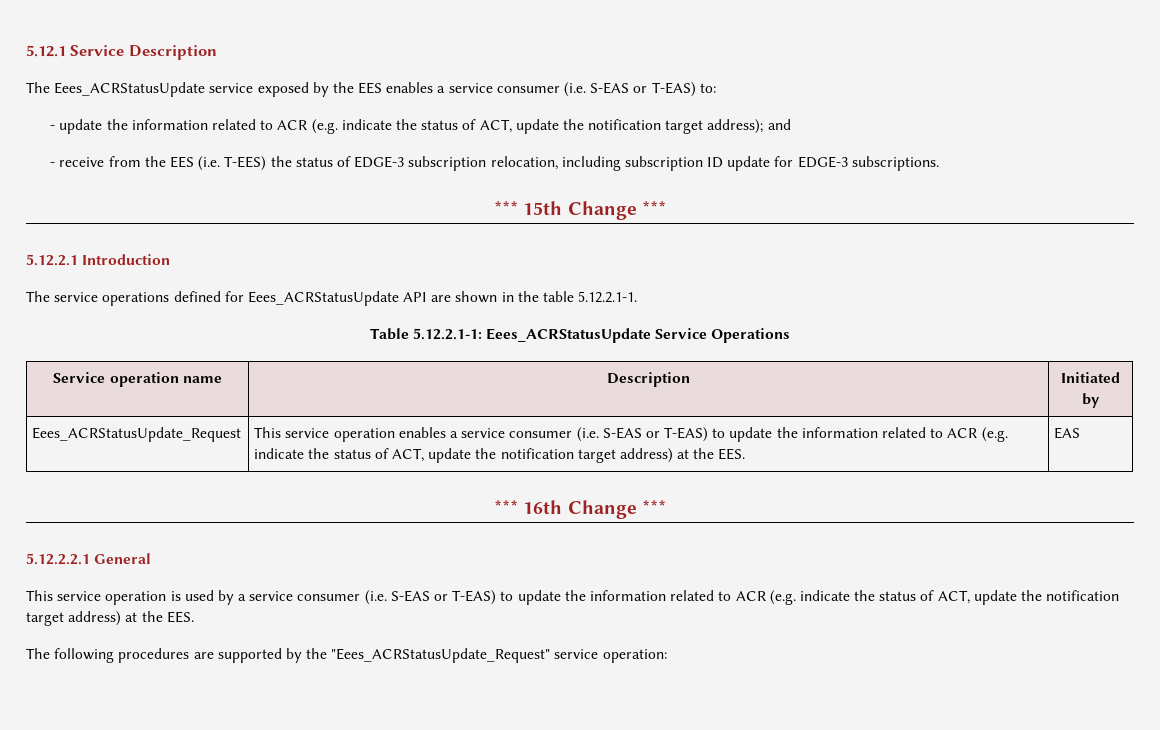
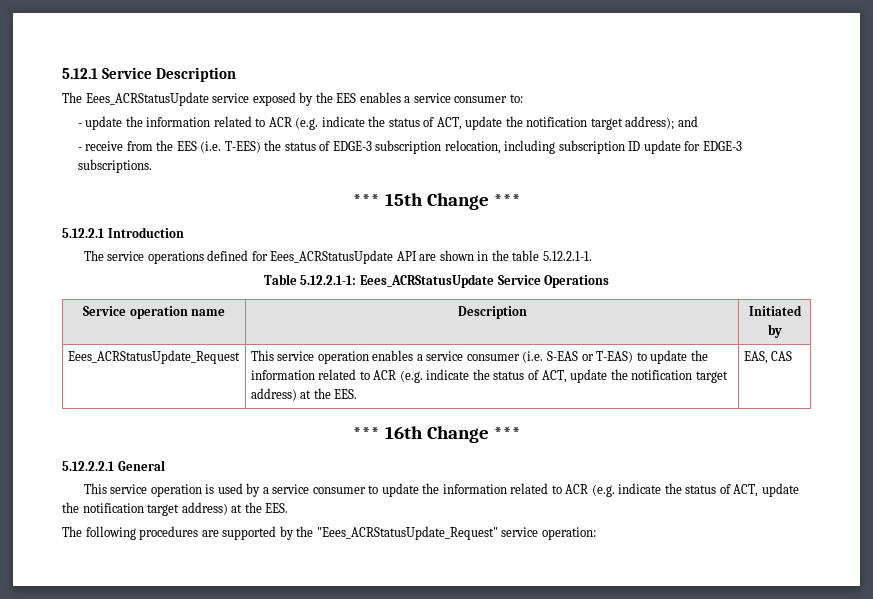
[564,82,696,97] (i.e. S-EAS or T-EAS) -> (508, 99) none
[1054,427,1081,439] EAS -> [743,351,793,364] EAS, CAS
[364,590,497,605] (i.e. S-EAS or T-EAS) -> (366, 490) none

